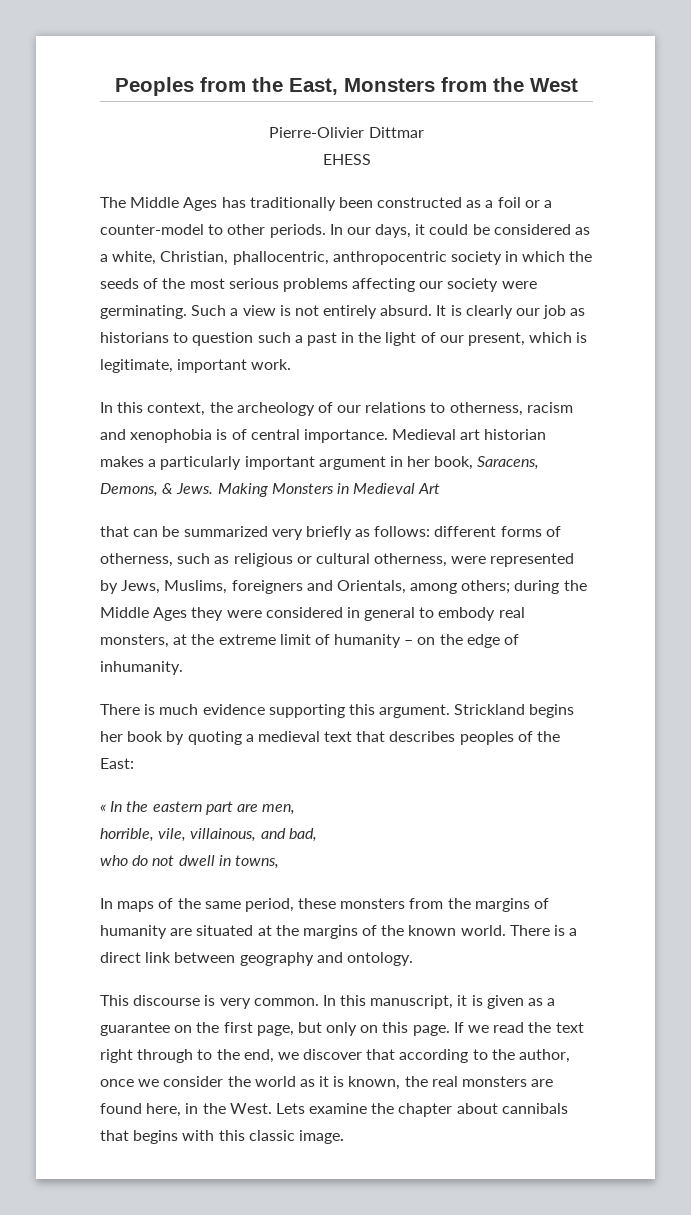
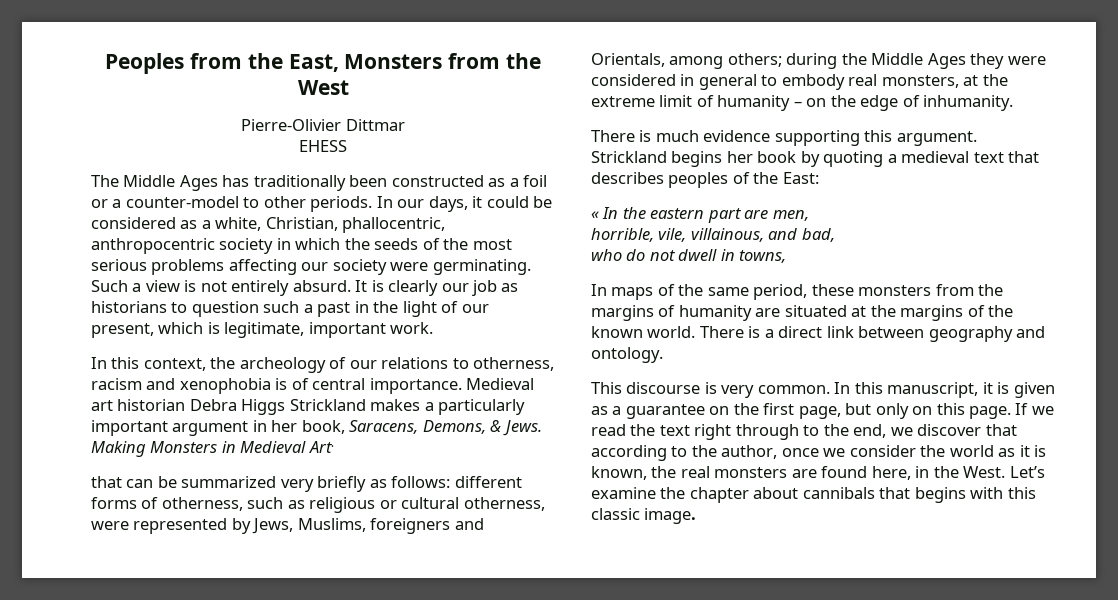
(547, 434) none -> [189,399,366,415] Debra Higgs Strickland
[418,483,441,494] Art -> [308,441,334,453] Art.
[275,1103,305,1114] Lets -> [1009,466,1045,478] Let’s

